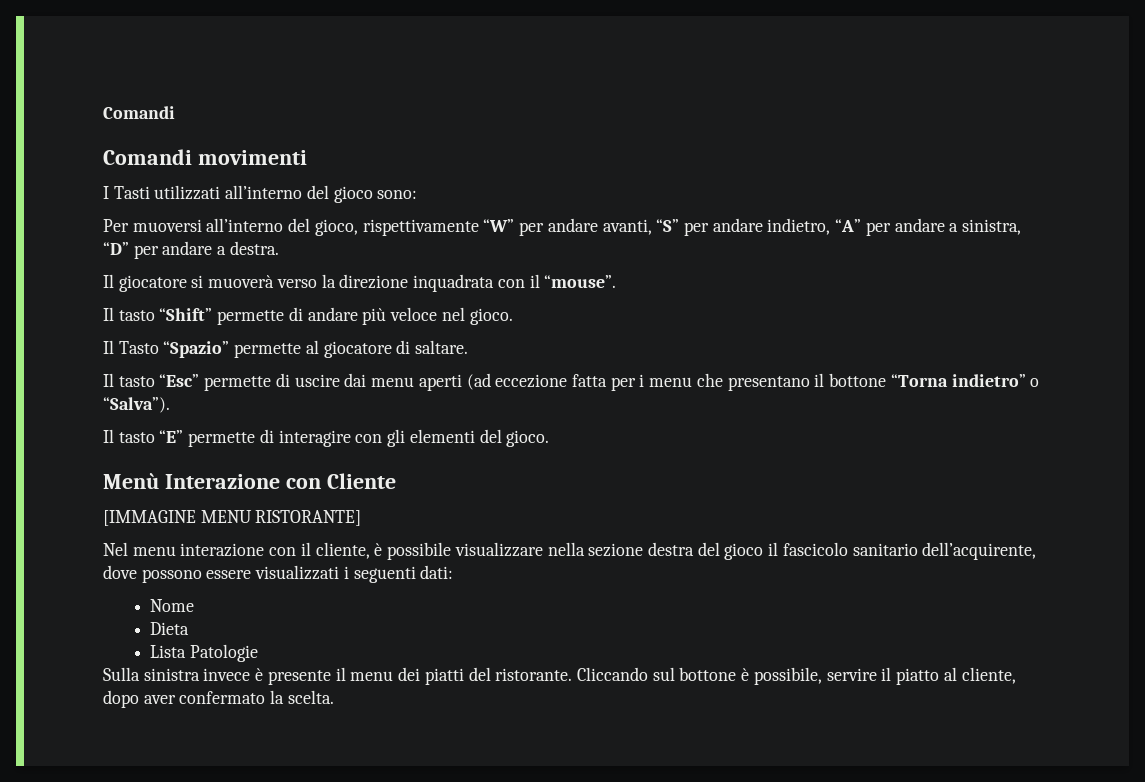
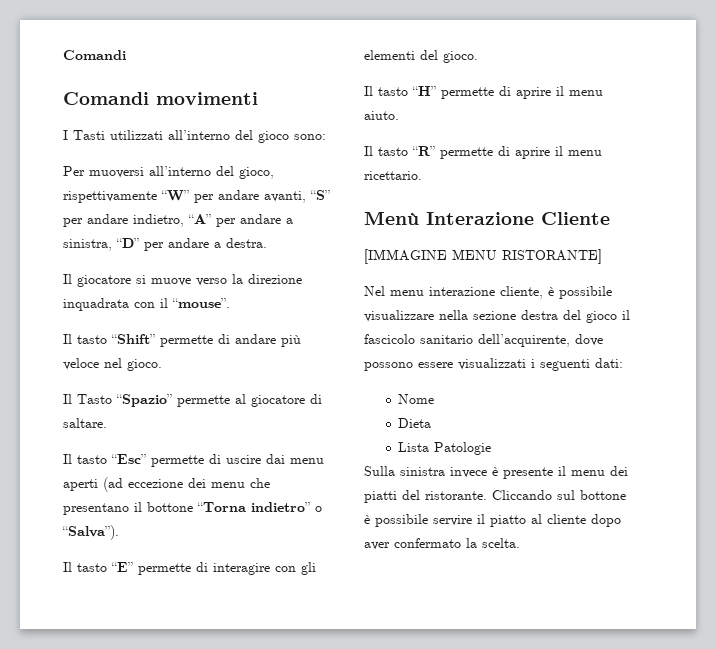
[208,275,275,288] muoverà -> [151,278,191,286] muove
[571,374,645,391] fatta per i -> [188,478,206,488] dei
(550, 438) none -> [364,86,603,99] [364,111,399,120] [364,146,602,159] [364,171,422,180] // Il tasto “H” permette di aprire il menu aiuto. // Il tasto “R” permette di aprire il menu ricettario.
[285,478,321,489] con -> (534, 218) none
[269,542,311,556] con il -> (495, 291) none
[753,667,822,685] possibile, -> [375,514,428,527] possibile
[961,667,1016,684] cliente, -> [547,514,586,524] cliente

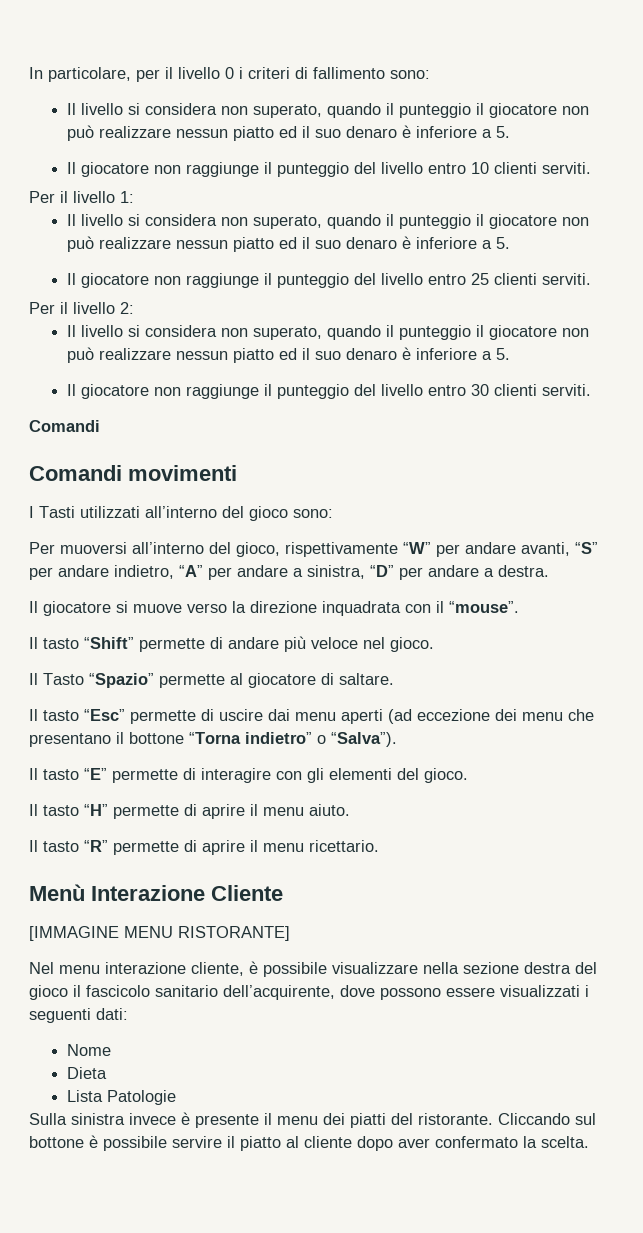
(63, 55) none -> [29,67,430,82] [66,103,589,118] [66,125,510,141] [66,162,591,177] [29,191,134,203] [66,214,589,229] [66,236,510,252] [66,273,591,288] [29,302,134,314] [66,325,589,340] [66,347,510,363] [66,384,591,399] In particolare, per il livello 0 i criteri di fallimento sono: // Il livello si considera non superato, quando il punteggio il giocatore non può realizzare nessun piatto ed il suo denaro è inferiore a 5. // Il giocatore non raggiunge il punteggio del livello entro 10 clienti serviti. // Per il livello 1: // Il livello si considera non superato, quando il punteggio il giocatore non può realizzare nessun piatto ed il suo denaro è inferiore a 5. // Il giocatore non raggiunge il punteggio del livello entro 25 clienti serviti. // Per il livello 2: // Il livello si considera non superato, quando il punteggio il giocatore non può realizzare nessun piatto ed il suo denaro è inferiore a 5. // Il giocatore non raggiunge il punteggio del livello entro 30 clienti serviti. //

